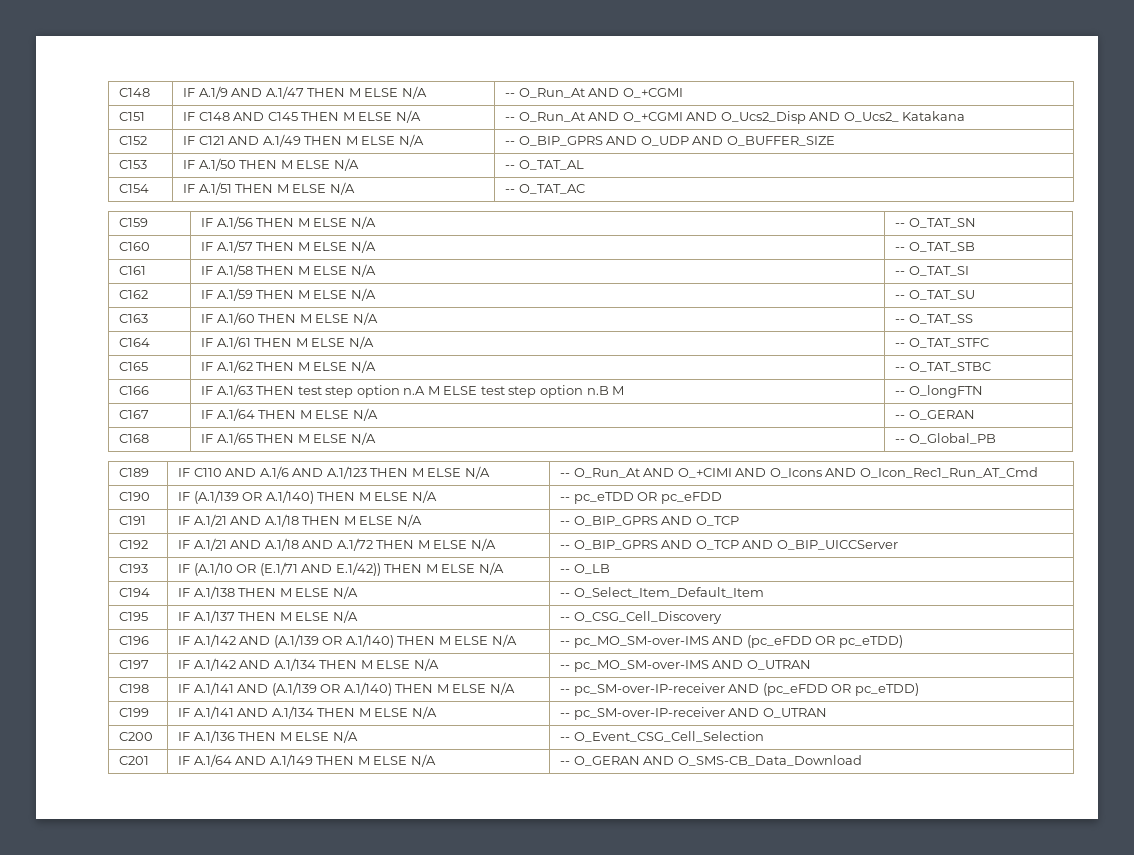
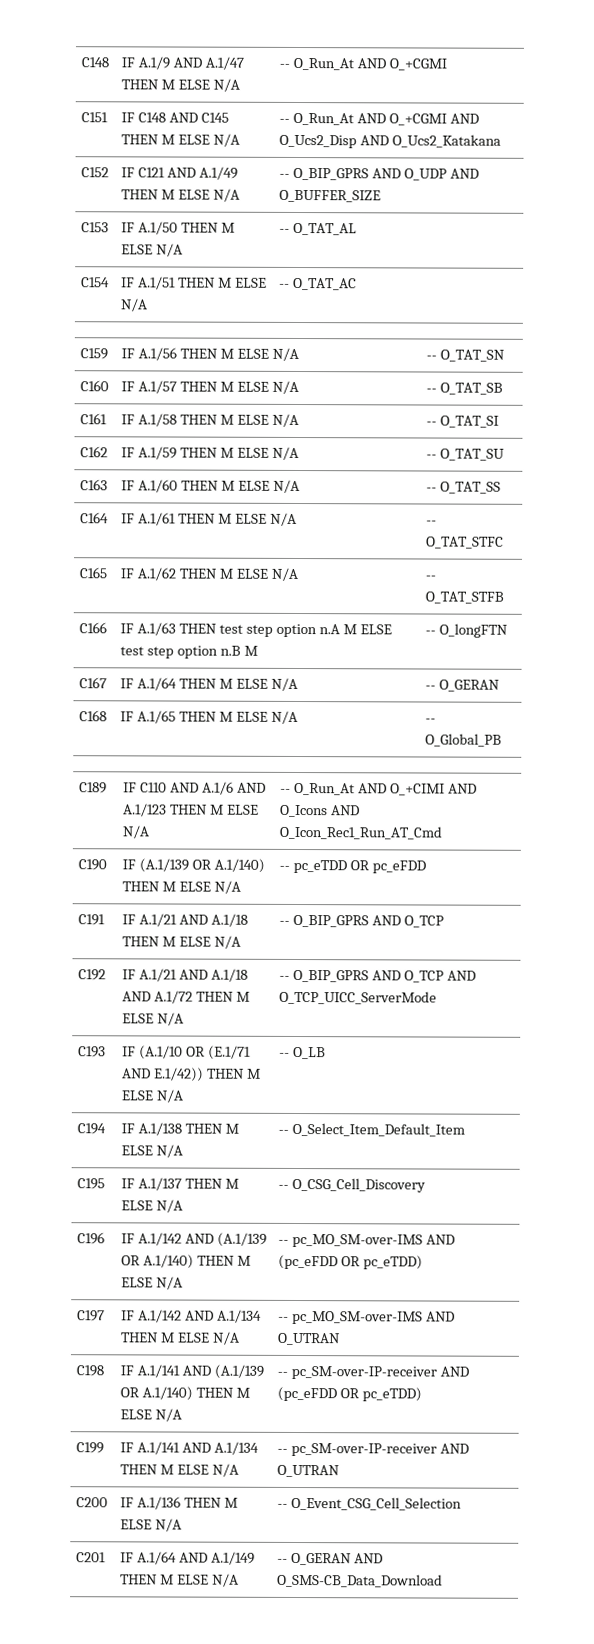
[843,111,966,122] O_Ucs2_ Katakana -> [392,134,502,148] O_Ucs2_Katakana
[908,362,991,372] O_TAT_STBC -> [425,591,505,604] O_TAT_STFB
[776,540,898,550] O_BIP_UICCServer -> [279,990,438,1005] O_TCP_UICC_ServerMode

